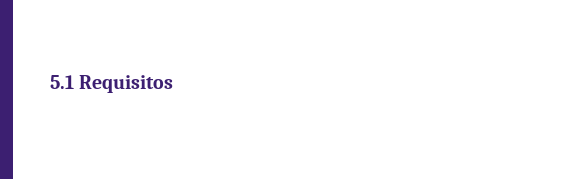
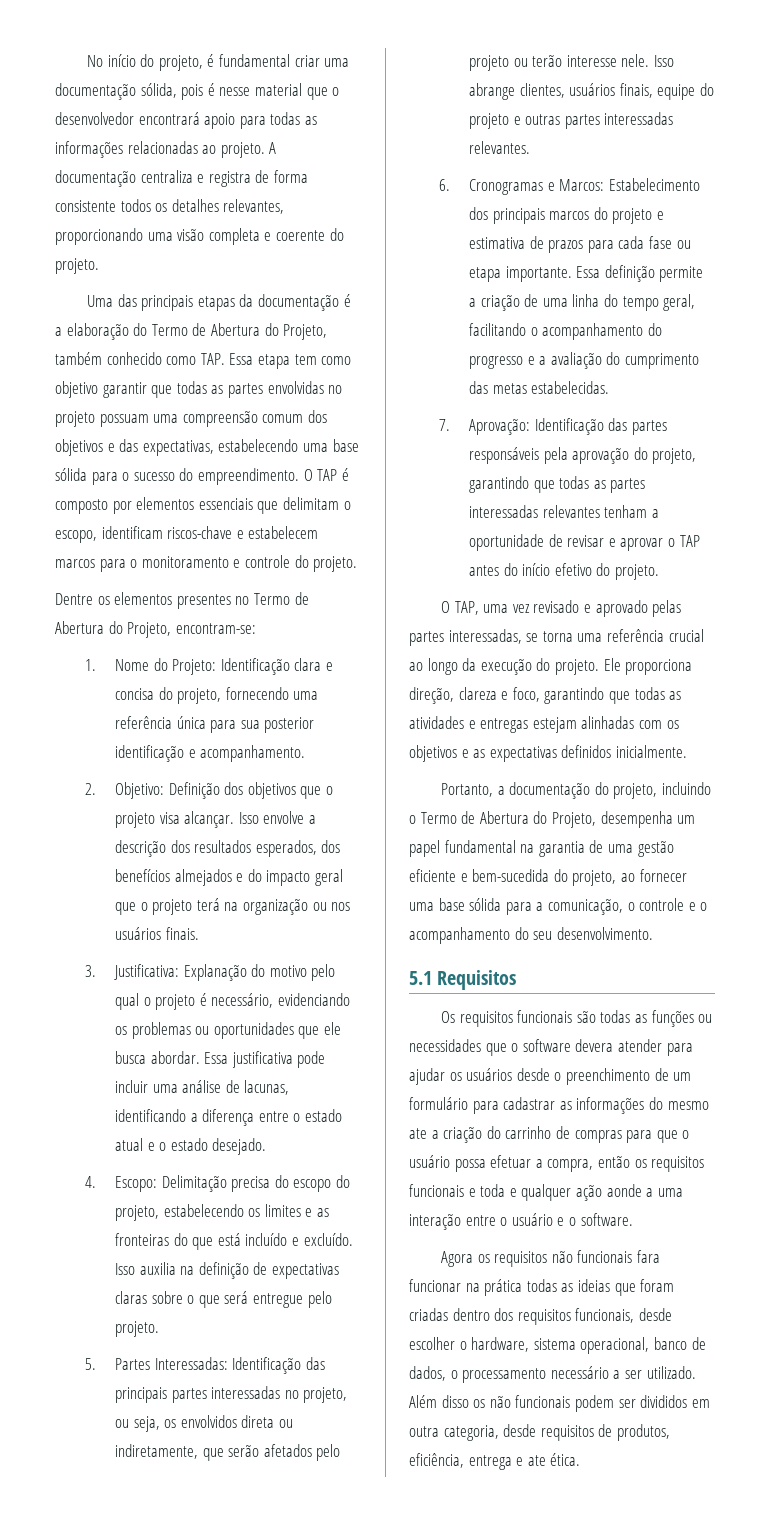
[50,75,174,93] 5.1 Requisitos -> [87,54,350,71] [55,83,340,100] [55,112,317,129] [55,141,277,158] [55,170,308,187] [55,199,285,214] [55,228,344,245] [55,258,99,274] [87,294,351,311] [55,323,328,340] [55,352,352,369] [55,381,343,398] [55,410,327,427] [55,439,359,456] [55,468,349,485] [55,497,351,514] [55,526,319,543] [55,555,358,572] [55,592,309,609] [55,621,256,638] [85,658,334,675] [115,687,319,704] [115,716,315,733] [115,745,306,762] [85,782,334,799] [115,811,317,828] [115,840,341,857] [115,869,344,886] [115,898,351,915] [115,927,199,940] [85,964,336,981] [115,993,351,1010] [115,1022,342,1039] [115,1051,326,1068] [115,1080,290,1095] [115,1109,343,1126] [115,1138,267,1155] [85,1175,351,1192] [115,1204,330,1221] [115,1233,353,1250] [115,1262,340,1279] [115,1291,332,1308] [115,1321,160,1337] [85,1357,325,1374] [115,1386,348,1403] [115,1415,294,1432] [115,1444,341,1461] [469,54,675,71] [469,83,715,100] [469,112,674,129] [469,141,531,154] [439,178,700,195] [469,207,665,224] [469,236,691,253] [469,265,704,282] [469,294,696,311] [469,323,662,340] [469,352,700,369] [469,381,610,394] [439,418,667,435] [469,447,697,464] [469,476,646,493] [469,505,659,518] [469,534,700,551] [469,563,660,580] [441,600,682,617] [409,629,704,646] [409,658,693,675] [409,687,682,704] [409,716,679,733] [409,745,687,762] [441,782,712,799] [409,811,696,828] [409,840,674,857] [409,869,687,886] [409,898,708,915] [409,927,653,944] [409,970,517,990] [441,1010,713,1027] [409,1039,693,1056] [409,1068,692,1085] [409,1097,709,1114] [409,1126,690,1143] [409,1155,705,1172] [409,1184,683,1201] [409,1213,633,1230] [441,1250,661,1267] [409,1279,675,1296] [409,1308,672,1325] [409,1337,706,1354] [409,1366,696,1383] [409,1395,710,1412] [409,1424,670,1441] [409,1453,581,1470] No início do projeto, é fundamental criar uma documentação sólida, pois é nesse material que o desenvolvedor encontrará apoio para todas as informações relacionadas ao projeto. A documentação centraliza e registra de forma consistente todos os detalhes relevantes, proporcionando uma visão completa e coerente do projeto. // Uma das principais etapas da documentação é a elaboração do Termo de Abertura do Projeto, também conhecido como TAP. Essa etapa tem como objetivo garantir que todas as partes envolvidas no projeto possuam uma compreensão comum dos objetivos e das expectativas, estabelecendo uma base sólida para o sucesso do empreendimento. O TAP é composto por elementos essenciais que delimitam o escopo, identificam riscos-chave e estabelecem marcos para o monitoramento e controle do projeto. // Dentre os elementos presentes no Termo de Abertura do Projeto, encontram-se: // 1. Nome do Projeto: Identificação clara e concisa do projeto, fornecendo uma referência única para sua posterior identificação e acompanhamento. // 2. Objetivo: Definição dos objetivos que o projeto visa alcançar. Isso envolve a descrição dos resultados esperados, dos benefícios almejados e do impacto geral que o projeto terá na organização ou nos usuários finais. // 3. Justificativa: Explanação do motivo pelo qual o projeto é necessário, evidenciando os problemas ou oportunidades que ele busca abordar. Essa justificativa pode incluir uma análise de lacunas, identificando a diferença entre o estado atual e o estado desejado. // 4. Escopo: Delimitação precisa do escopo do projeto, estabelecendo os limites e as fronteiras do que está incluído e excluído. Isso auxilia na definição de expectativas claras sobre o que será entregue pelo projeto. // 5. Partes Interessadas: Identificação das principais partes interessadas no projeto, ou seja, os envolvidos direta ou indiretamente, que serão afetados pelo projeto ou terão interesse nele. Isso abrange clientes, usuários finais, equipe do projeto e outras partes interessadas relevantes. // 6. Cronogramas e Marcos: Estabelecimento dos principais marcos do projeto e estimativa de prazos para cada fase ou etapa importante. Essa definição permite a criação de uma linha do tempo geral, facilitando o acompanhamento do progresso e a avaliação do cumprimento das metas estabelecidas. // 7. Aprovação: Identificação das partes responsáveis pela aprovação do projeto, garantindo que todas as partes interessadas relevantes tenham a oportunidade de revisar e aprovar o TAP antes do início efetivo do projeto. // O TAP, uma vez revisado e aprovado pelas partes interessadas, se torna uma referência crucial ao longo da execução do projeto. Ele proporciona direção, clareza e foco, garantindo que todas as atividades e entregas estejam alinhadas com os objetivos e as expectativas definidos inicialmente. // Portanto, a documentação do projeto, incluindo o Termo de Abertura do Projeto, desempenha um papel fundamental na garantia de uma gestão eficiente e bem-sucedida do projeto, ao fornecer uma base sólida para a comunicação, o controle e o acompanhamento do seu desenvolvimento. // 5.1 Requisitos // Os requisitos funcionais são todas as funções ou necessidades que o software devera atender para ajudar os usuários desde o preenchimento de um formulário para cadastrar as informações do mesmo ate a criação do carrinho de compras para que o usuário possa efetuar a compra, então os requisitos funcionais e toda e qualquer ação aonde a uma interação entre o usuário e o software. // Agora os requisitos não funcionais fara funcionar na prática todas as ideias que foram criadas dentro dos requisitos funcionais, desde escolher o hardware, sistema operacional, banco de dados, o processamento necessário a ser utilizado. Além disso os não funcionais podem ser divididos em outra categoria, desde requisitos de produtos, eficiência, entrega e ate ética.

